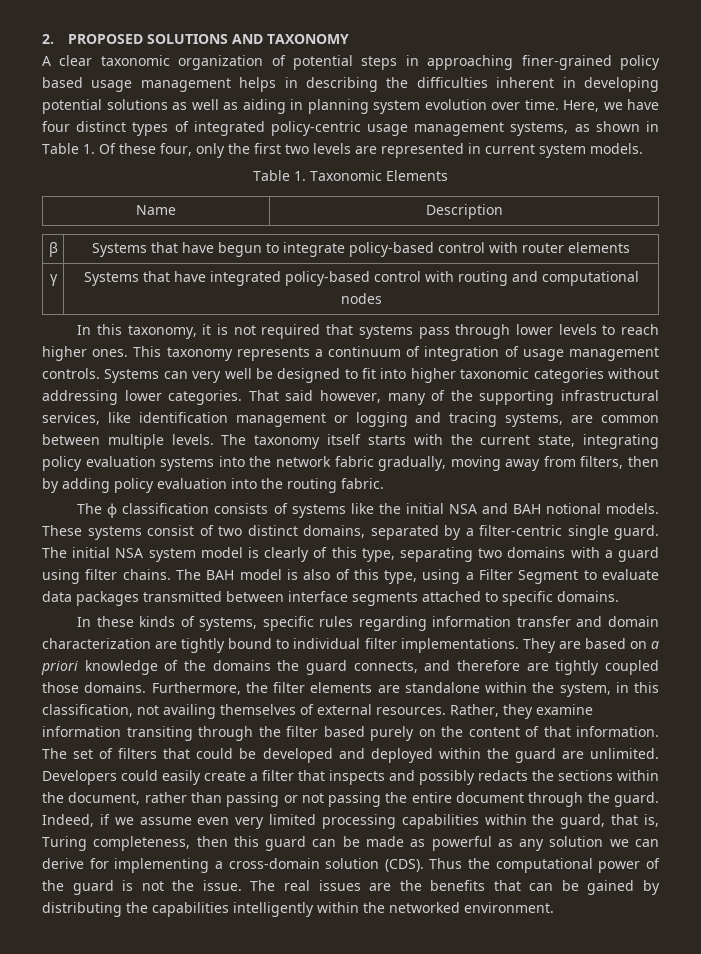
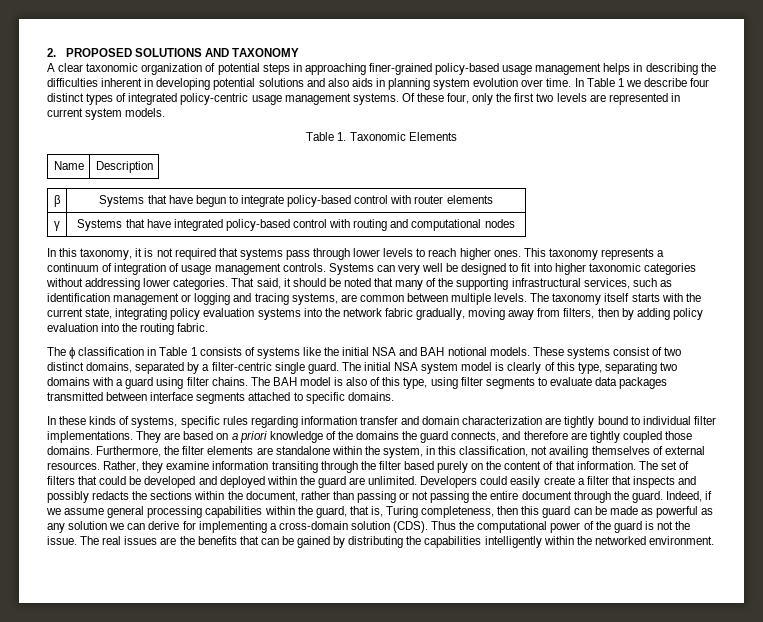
[619,55,660,70] [42,77,83,88] policy based -> [435,63,500,75] policy-based
[172,99,286,114] as well as aiding -> [306,78,373,87] and also aids
[563,99,659,112] Here, we have -> [574,78,687,87] In Table 1 we describe
[510,121,659,136] [42,143,95,154] systems, as shown in Table 1. -> [352,93,399,105] systems.
[285,390,381,403] said however, -> [256,278,394,289] said, it should be noted that
[107,412,131,423] like -> [632,278,672,287] such as
(210, 508) none -> [147,347,197,356] in Table 1
[465,569,579,584] a Filter Segment -> [460,377,535,389] filter segments
[197,814,317,829] even very limited -> [107,506,145,518] general

